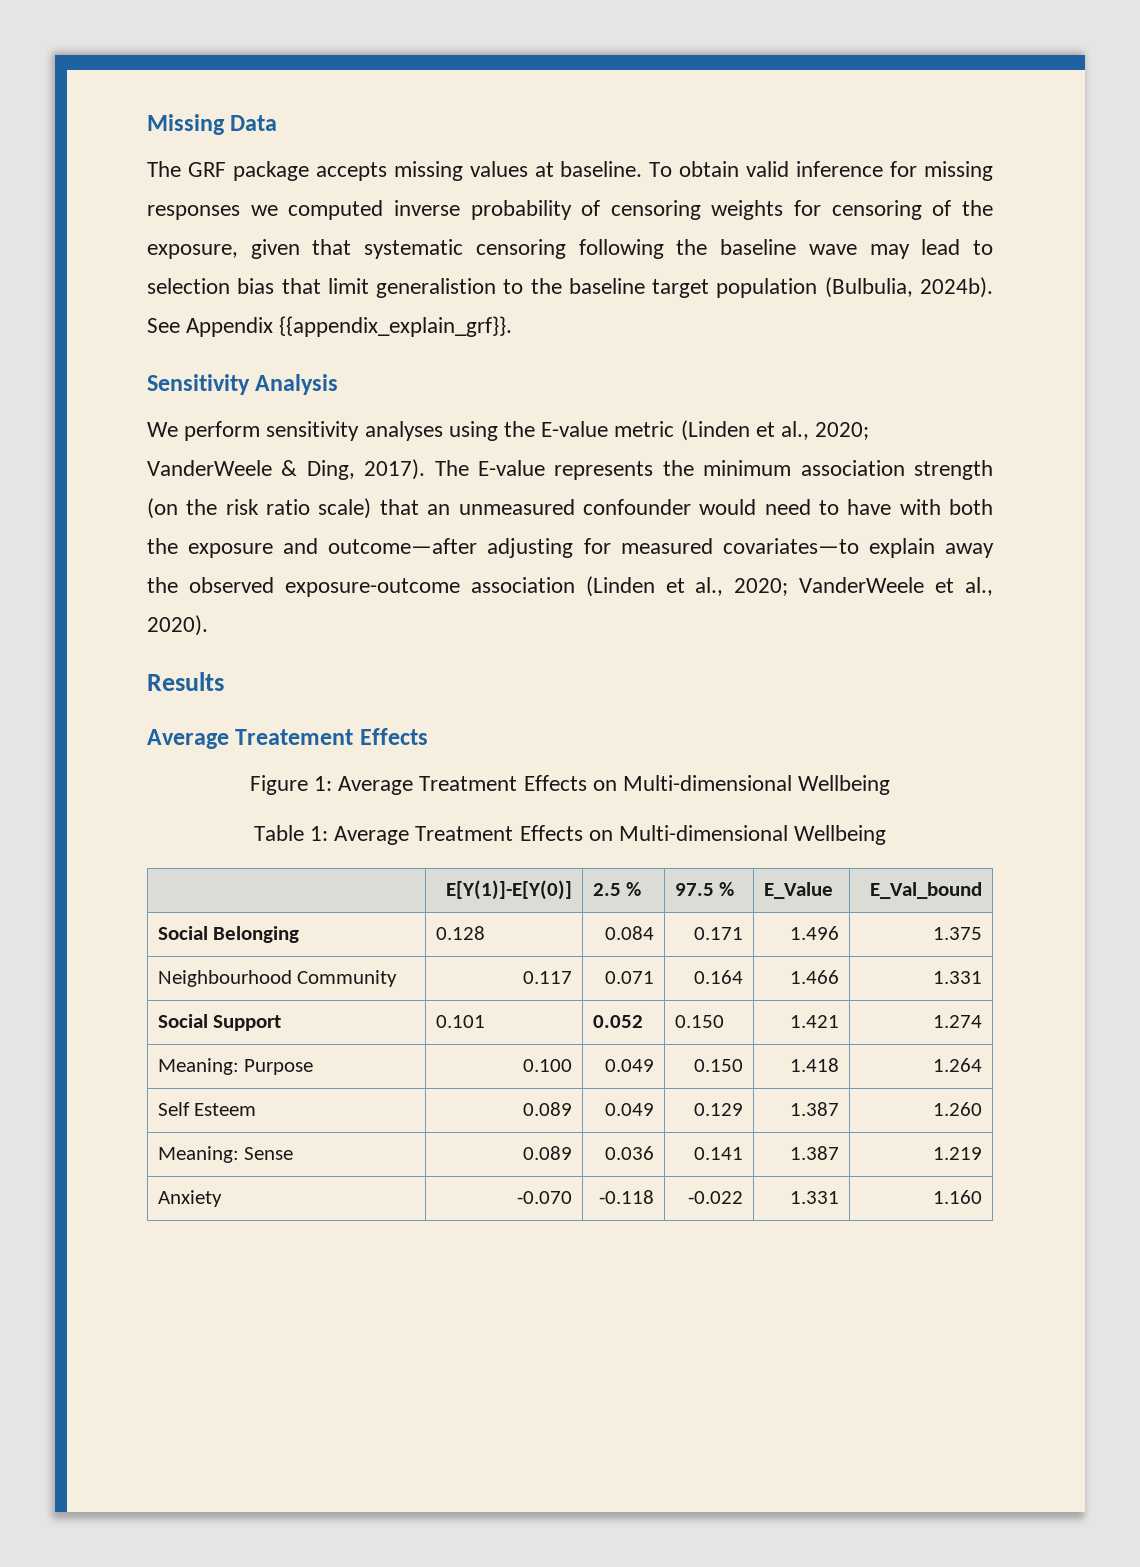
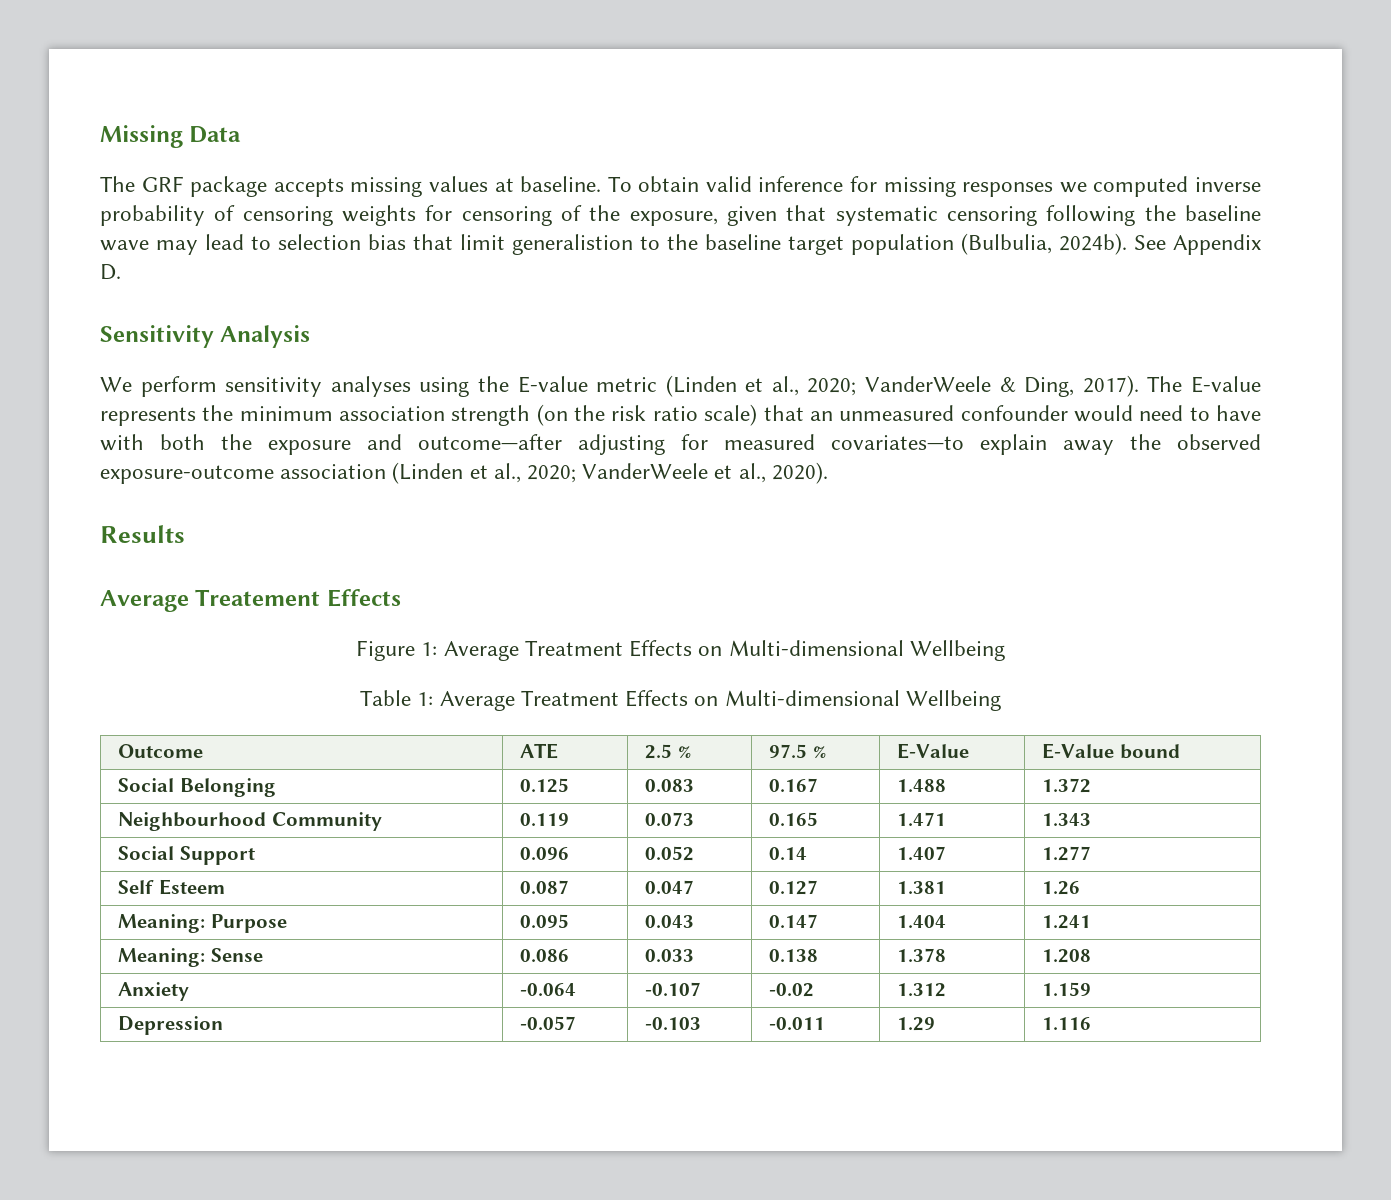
[279,316,513,337] {{appendix_explain_grf}}. -> [100,264,121,280] D.
[446,880,573,900] | E[Y(1)]-E[Y(0)] -> [118,744,204,758] [520,743,559,759] Outcome | ATE
[763,882,833,899] [870,882,983,899] E_Value | E_Val_bound -> [897,743,970,759] [1042,743,1180,759] E-Value | E-Value bound
[435,926,485,940] [605,926,655,940] [694,927,744,940] [790,926,840,940] [933,927,983,940] [157,970,398,987] [523,971,573,984] [605,971,655,984] [694,970,744,984] [790,970,840,984] [933,971,983,984] 0.128 | 0.084 | 0.171 | 1.496 | 1.375 // Neighbourhood Community | 0.117 | 0.071 | 0.164 | 1.466 | 1.331 -> [520,778,570,793] [645,779,695,792] [769,778,819,792] [897,779,947,792] [1042,778,1092,793] [118,812,382,831] [520,813,570,826] [645,812,695,826] [769,812,819,826] [897,812,947,826] [1042,813,1092,826] 0.125 | 0.083 | 0.167 | 1.488 | 1.372 // Neighbourhood Community | 0.119 | 0.073 | 0.165 | 1.471 | 1.343
[435,1015,485,1028] 0.101 -> [520,847,570,860] 0.096
[674,1015,724,1028] [790,1015,840,1028] [933,1015,983,1028] [157,1058,314,1075] [523,1059,573,1072] [605,1059,655,1072] [694,1059,744,1072] [790,1058,840,1072] [933,1058,983,1072] [157,1102,257,1116] [523,1102,573,1116] [605,1103,655,1116] [694,1103,744,1116] [790,1102,840,1116] [933,1102,983,1116] [157,1146,294,1163] [523,1146,573,1160] [605,1146,655,1160] [694,1147,744,1160] [790,1146,840,1160] [933,1147,983,1160] [157,1190,222,1207] [517,1191,573,1204] [599,1190,655,1204] [688,1191,744,1204] [790,1191,840,1204] [933,1190,983,1204] 0.150 | 1.421 | 1.274 // Meaning: Purpose | 0.100 | 0.049 | 0.150 | 1.418 | 1.264 // Self Esteem | 0.089 | 0.049 | 0.129 | 1.387 | 1.260 // Meaning: Sense | 0.089 | 0.036 | 0.141 | 1.387 | 1.219 // Anxiety | -0.070 | -0.118 | -0.022 | 1.331 | 1.160 -> [769,847,808,860] [897,846,947,860] [1042,846,1092,861] [118,879,225,895] [520,880,570,894] [645,880,695,894] [769,880,819,895] [897,881,947,894] [1042,881,1081,895] [118,914,287,933] [520,914,570,928] [645,915,695,928] [769,914,819,928] [897,915,947,928] [1042,915,1092,929] [118,948,263,967] [520,949,570,962] [645,949,695,962] [769,949,819,962] [897,948,947,962] [1042,949,1092,963] [118,982,190,1001] [520,983,577,996] [645,982,702,996] [769,983,815,997] [897,983,947,997] [1042,982,1092,996] [118,1016,224,1035] [520,1016,577,1030] [645,1017,702,1030] [769,1017,826,1030] [897,1017,936,1031] [1042,1017,1092,1030] 0.14 | 1.407 | 1.277 // Self Esteem | 0.087 | 0.047 | 0.127 | 1.381 | 1.26 // Meaning: Purpose | 0.095 | 0.043 | 0.147 | 1.404 | 1.241 // Meaning: Sense | 0.086 | 0.033 | 0.138 | 1.378 | 1.208 // Anxiety | -0.064 | -0.107 | -0.02 | 1.312 | 1.159 // Depression | -0.057 | -0.103 | -0.011 | 1.29 | 1.116

